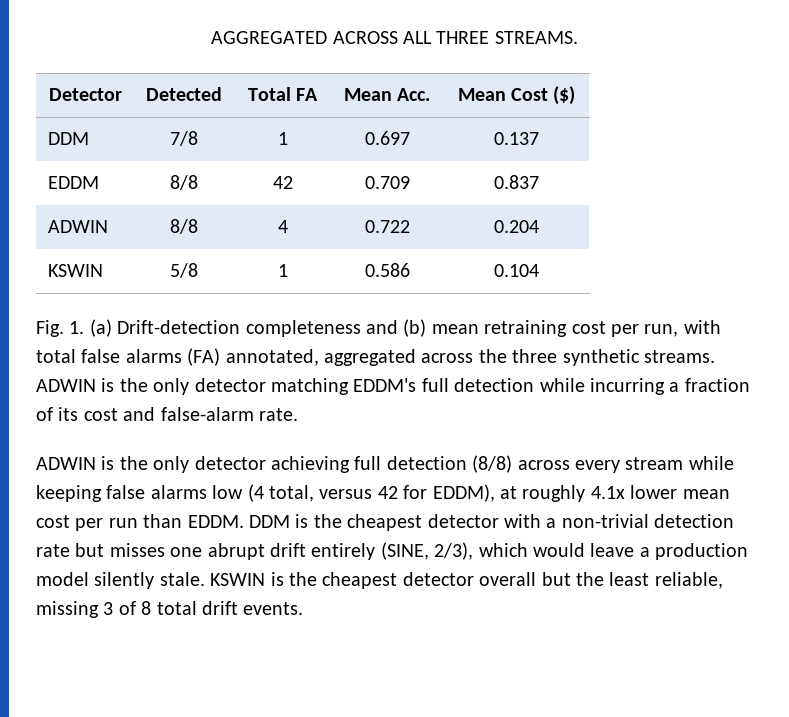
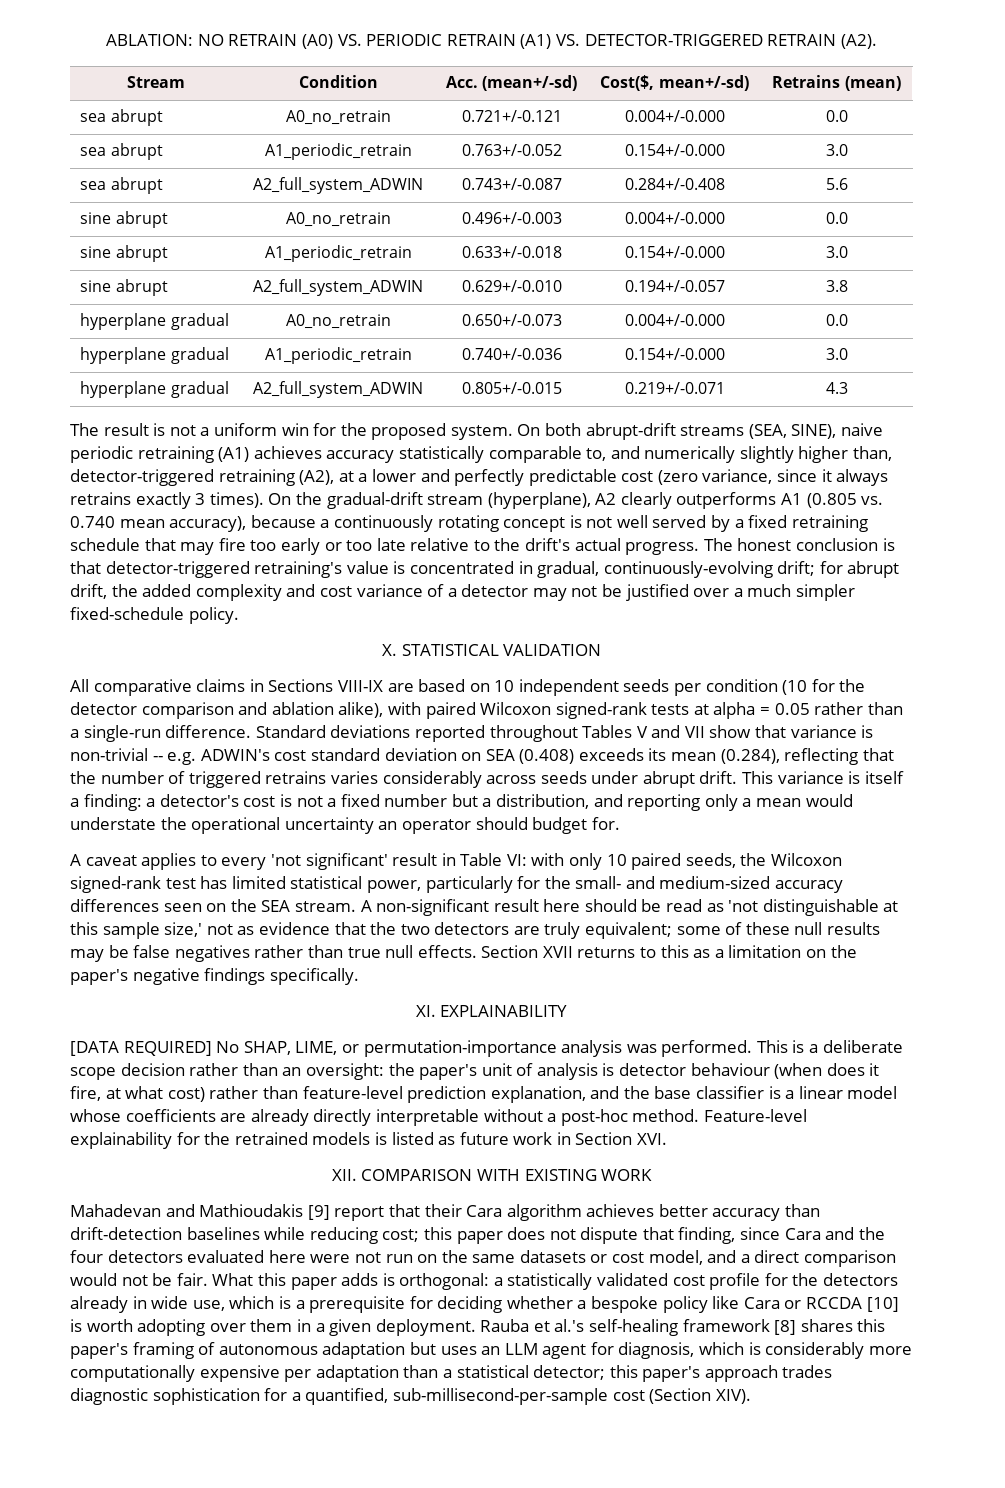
[211,31,578,44] [48,88,122,101] [146,87,222,101] [247,87,319,101] [343,88,431,101] [457,86,576,105] [47,132,89,145] [170,131,198,146] [277,132,288,145] [364,131,410,145] [494,132,539,145] [47,176,99,189] [170,175,198,190] [272,176,293,189] [364,176,410,189] [494,175,539,189] [47,220,108,233] [170,219,198,234] [277,220,288,233] [364,220,410,233] [494,220,539,233] [47,264,103,277] [170,263,198,278] [277,264,288,277] [364,263,410,277] [494,264,539,277] [36,319,721,337] [36,348,715,366] [36,378,750,395] [36,407,298,421] [36,455,734,473] [36,484,730,502] [36,514,735,531] [36,542,749,560] [36,572,723,589] [36,601,304,618] AGGREGATED ACROSS ALL THREE STREAMS. // Detector | Detected | Total FA | Mean Acc. | Mean Cost ($) // DDM | 7/8 | 1 | 0.697 | 0.137 // EDDM | 8/8 | 42 | 0.709 | 0.837 // ADWIN | 8/8 | 4 | 0.722 | 0.204 // KSWIN | 5/8 | 1 | 0.586 | 0.104 // Fig. 1. (a) Drift-detection completeness and (b) mean retraining cost per run, with total false alarms (FA) annotated, aggregated across the three synthetic streams. ADWIN is the only detector matching EDDM's full detection while incurring a fraction of its cost and false-alarm rate. // ADWIN is the only detector achieving full detection (8/8) across every stream while keeping false alarms low (4 total, versus 42 for EDDM), at roughly 4.1x lower mean cost per run than EDDM. DDM is the cheapest detector with a non-trivial detection rate but misses one abrupt drift entirely (SINE, 2/3), which would leave a production model silently stale. KSWIN is the cheapest detector overall but the least reliable, missing 3 of 8 total drift events. -> [106,34,877,49] [127,76,185,88] [298,75,378,88] [445,75,578,91] [600,75,749,91] [772,75,901,91] [80,109,163,126] [285,110,391,125] [461,110,562,122] [624,110,725,122] [825,110,848,122] [80,143,163,160] [264,143,412,160] [461,144,562,156] [624,144,725,156] [825,144,848,156] [80,177,163,194] [253,177,423,194] [461,178,562,190] [624,178,725,190] [825,178,848,190] [80,211,168,228] [285,212,391,227] [461,212,562,224] [624,212,725,224] [825,212,848,224] [80,245,168,262] [264,245,412,262] [461,246,562,258] [624,246,725,258] [825,246,848,258] [80,279,168,296] [253,279,423,296] [461,280,562,292] [624,280,725,292] [825,280,848,292] [80,313,229,330] [285,314,391,329] [461,314,562,326] [624,314,725,326] [825,314,848,326] [80,347,229,364] [264,347,412,364] [461,348,562,360] [624,348,725,360] [825,348,848,360] [80,381,229,398] [253,381,423,398] [461,382,562,394] [624,382,725,394] [825,382,848,394] [70,423,884,440] [70,446,893,463] [70,469,889,486] [70,492,884,509] [70,515,868,532] [70,538,895,555] [70,561,900,578] [70,584,856,601] [70,607,239,624] [381,644,602,656] [70,679,866,696] [70,702,903,719] [70,725,874,742] [70,748,894,765] [70,771,904,788] [70,794,853,811] [70,817,620,834] [70,853,843,870] [70,876,844,893] [70,899,899,916] [70,922,881,939] [70,945,857,962] [70,968,359,985] [415,1005,568,1017] [70,1040,903,1057] [70,1063,880,1080] [70,1086,898,1103] [70,1109,807,1126] [70,1132,668,1149] [331,1169,653,1181] [70,1204,821,1221] [70,1227,885,1244] [70,1250,897,1267] [70,1273,899,1290] [70,1296,899,1313] [70,1319,886,1336] [70,1342,912,1359] [70,1365,833,1382] [70,1388,751,1405] ABLATION: NO RETRAIN (A0) VS. PERIODIC RETRAIN (A1) VS. DETECTOR-TRIGGERED RETRAIN (A2). // Stream | Condition | Acc. (mean+/-sd) | Cost($, mean+/-sd) | Retrains (mean) // sea abrupt | A0_no_retrain | 0.721+/-0.121 | 0.004+/-0.000 | 0.0 // sea abrupt | A1_periodic_retrain | 0.763+/-0.052 | 0.154+/-0.000 | 3.0 // sea abrupt | A2_full_system_ADWIN | 0.743+/-0.087 | 0.284+/-0.408 | 5.6 // sine abrupt | A0_no_retrain | 0.496+/-0.003 | 0.004+/-0.000 | 0.0 // sine abrupt | A1_periodic_retrain | 0.633+/-0.018 | 0.154+/-0.000 | 3.0 // sine abrupt | A2_full_system_ADWIN | 0.629+/-0.010 | 0.194+/-0.057 | 3.8 // hyperplane gradual | A0_no_retrain | 0.650+/-0.073 | 0.004+/-0.000 | 0.0 // hyperplane gradual | A1_periodic_retrain | 0.740+/-0.036 | 0.154+/-0.000 | 3.0 // hyperplane gradual | A2_full_system_ADWIN | 0.805+/-0.015 | 0.219+/-0.071 | 4.3 // The result is not a uniform win for the proposed system. On both abrupt-drift streams (SEA, SINE), naive periodic retraining (A1) achieves accuracy statistically comparable to, and numerically slightly higher than, detector-triggered retraining (A2), at a lower and perfectly predictable cost (zero variance, since it always retrains exactly 3 times). On the gradual-drift stream (hyperplane), A2 clearly outperforms A1 (0.805 vs. 0.740 mean accuracy), because a continuously rotating concept is not well served by a fixed retraining schedule that may fire too early or too late relative to the drift's actual progress. The honest conclusion is that detector-triggered retraining's value is concentrated in gradual, continuously-evolving drift; for abrupt drift, the added complexity and cost variance of a detector may not be justified over a much simpler fixed-schedule policy. // X. STATISTICAL VALIDATION // All comparative claims in Sections VIII-IX are based on 10 independent seeds per condition (10 for the detector comparison and ablation alike), with paired Wilcoxon signed-rank tests at alpha = 0.05 rather than a single-run difference. Standard deviations reported throughout Tables V and VII show that variance is non-trivial -- e.g. ADWIN's cost standard deviation on SEA (0.408) exceeds its mean (0.284), reflecting that the number of triggered retrains varies considerably across seeds under abrupt drift. This variance is itself a finding: a detector's cost is not a fixed number but a distribution, and reporting only a mean would understate the operational uncertainty an operator should budget for. // A caveat applies to every 'not significant' result in Table VI: with only 10 paired seeds, the Wilcoxon signed-rank test has limited statistical power, particularly for the small- and medium-sized accuracy differences seen on the SEA stream. A non-significant result here should be read as 'not distinguishable at this sample size,' not as evidence that the two detectors are truly equivalent; some of these null results may be false negatives rather than true null effects. Section XVII returns to this as a limitation on the paper's negative findings specifically. // XI. EXPLAINABILITY // [DATA REQUIRED] No SHAP, LIME, or permutation-importance analysis was performed. This is a deliberate scope decision rather than an oversight: the paper's unit of analysis is detector behaviour (when does it fire, at what cost) rather than feature-level prediction explanation, and the base classifier is a linear model whose coefficients are already directly interpretable without a post-hoc method. Feature-level explainability for the retrained models is listed as future work in Section XVI. // XII. COMPARISON WITH EXISTING WORK // Mahadevan and Mathioudakis [9] report that their Cara algorithm achieves better accuracy than drift-detection baselines while reducing cost; this paper does not dispute that finding, since Cara and the four detectors evaluated here were not run on the same datasets or cost model, and a direct comparison would not be fair. What this paper adds is orthogonal: a statistically validated cost profile for the detectors already in wide use, which is a prerequisite for deciding whether a bespoke policy like Cara or RCCDA [10] is worth adopting over them in a given deployment. Rauba et al.'s self-healing framework [8] shares this paper's framing of autonomous adaptation but uses an LLM agent for diagnosis, which is considerably more computationally expensive per adaptation than a statistical detector; this paper's approach trades diagnostic sophistication for a quantified, sub-millisecond-per-sample cost (Section XIV).

